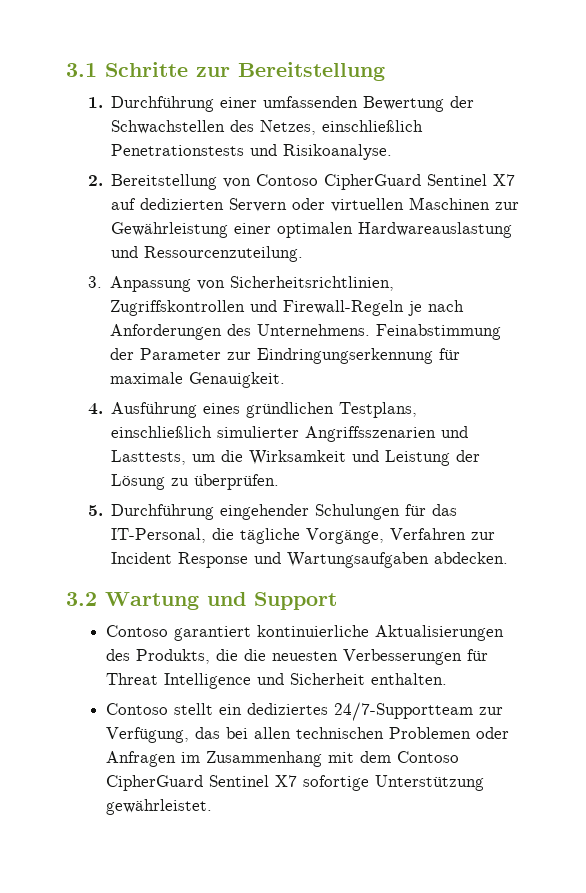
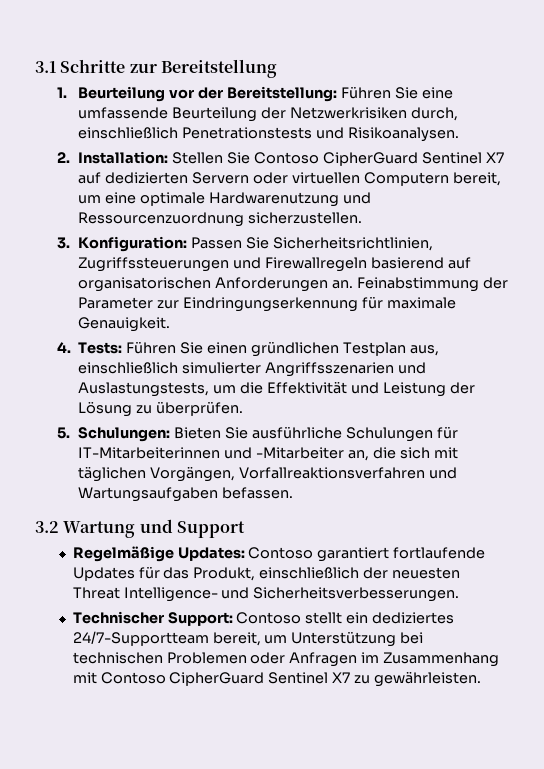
[111,96,475,112] [111,120,317,135] Durchführung einer umfassenden Bewertung der Schwachstellen des Netzes, -> [78,86,453,102] [78,107,458,122] Beurteilung vor der Bereitstellung: Führen Sie eine umfassende Beurteilung der Netzwerkrisiken durch,
[283,144,393,160] Risikoanalyse. -> [348,127,460,142] Risikoanalysen.
[111,174,252,190] Bereitstellung von -> [78,151,251,164] Installation: Stellen Sie
[409,197,520,210] [111,222,513,238] [111,246,304,262] [88,276,395,292] [110,300,465,316] [110,324,371,340] Maschinen zur Gewährleistung einer optimalen Hardwareauslastung und Ressourcenzuteilung. // 3. Anpassung von Sicherheitsrichtlinien, Zugriffskontrollen und Firewall-Regeln je nach Anforderungen des Unternehmens. -> [363,172,501,186] [78,192,371,207] [78,212,363,227] [56,236,434,252] [78,257,471,272] [78,277,354,292] Computern bereit, um eine optimale Hardwarenutzung und Ressourcenzuordnung sicherzustellen. // 3. Konfiguration: Passen Sie Sicherheitsrichtlinien, Zugriffssteuerungen und Firewallregeln basierend auf organisatorischen Anforderungen an.
[111,402,418,418] Ausführung eines gründlichen Testplans, -> [78,341,439,357] Tests: Führen Sie einen gründlichen Testplan aus,
[111,450,187,465] Lasttests, -> [78,382,210,397] Auslastungstests,
[249,450,347,465] Wirksamkeit -> [267,381,348,394] Effektivität
[111,504,458,520] [111,528,496,544] [111,552,249,568] Durchführung eingehender Schulungen für das IT-Personal, die tägliche Vorgänge, Verfahren zur Incident Response -> [78,426,458,442] [78,447,458,461] [78,466,426,482] Schulungen: Bieten Sie ausführliche Schulungen für IT-Mitarbeiterinnen und -Mitarbeiter an, die sich mit täglichen Vorgängen, Vorfallreaktionsverfahren
[434,552,509,564] abdecken. -> [222,487,294,499] befassen.
[106,625,505,641] [106,649,489,665] [106,673,448,689] Contoso garantiert kontinuierliche Aktualisierungen des Produkts, die die neuesten Verbesserungen für Threat Intelligence und Sicherheit enthalten. // -> [72,546,486,562] [72,566,461,581] [72,587,460,602] [72,611,233,626] Regelmäßige Updates: Contoso garantiert fortlaufende Updates für das Produkt, einschließlich der neuesten Threat Intelligence- und Sicherheitsverbesserungen. // Technischer Support:
[479,707,504,715] [106,727,292,743] zur Verfügung, das bei allen -> [212,631,424,647] bereit, um Unterstützung bei
[360,751,460,763] [106,775,485,791] [106,799,213,815] dem Contoso CipherGuard Sentinel X7 sofortige Unterstützung gewährleistet. -> [100,671,482,687] Contoso CipherGuard Sentinel X7 zu gewährleisten.

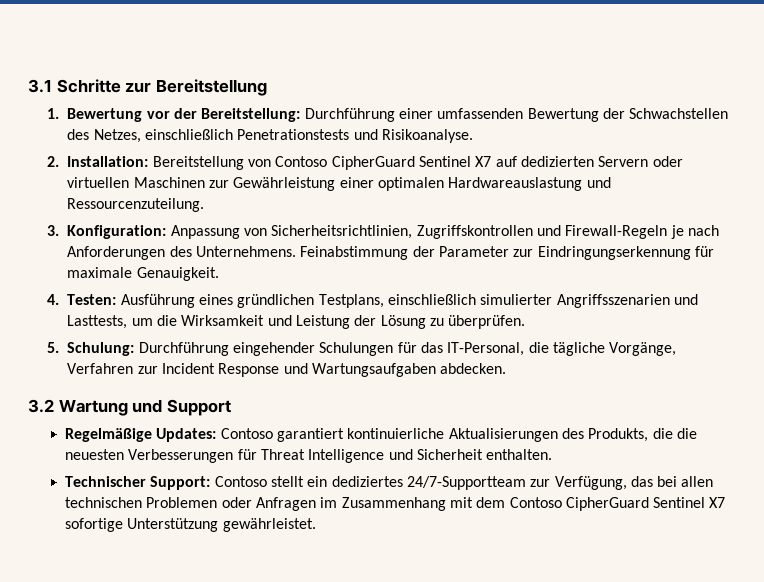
[78,86,166,102] Beurteilung -> [67,108,143,122] Bewertung
[340,86,453,99] [78,107,458,122] Führen Sie eine umfassende Beurteilung der Netzwerkrisiken durch, -> [304,108,729,122] [67,129,141,143] Durchführung einer umfassenden Bewertung der Schwachstellen des Netzes,
[348,127,460,142] Risikoanalysen. -> [381,129,473,143] Risikoanalyse.
[172,152,251,164] Stellen Sie -> [152,156,271,170] Bereitstellung von
[363,172,501,186] [78,192,371,207] [78,212,363,227] [56,236,434,252] [78,257,471,272] [78,277,354,292] Computern bereit, um eine optimale Hardwarenutzung und Ressourcenzuordnung sicherzustellen. // 3. Konfiguration: Passen Sie Sicherheitsrichtlinien, Zugriffssteuerungen und Firewallregeln basierend auf organisatorischen Anforderungen an. -> [133,177,611,191] [67,198,205,212] [47,225,719,239] [67,246,296,260] Maschinen zur Gewährleistung einer optimalen Hardwareauslastung und Ressourcenzuteilung. // 3. Konfiguration: Anpassung von Sicherheitsrichtlinien, Zugriffskontrollen und Firewall-Regeln je nach Anforderungen des Unternehmens.
[78,341,439,357] Tests: Führen Sie einen gründlichen Testplan aus, -> [67,294,384,308] Testen: Ausführung eines gründlichen Testplans,
[78,382,210,397] Auslastungstests, -> [67,315,128,329] Lasttests,
[267,381,348,394] Effektivität -> [181,315,265,326] Wirksamkeit
[78,426,458,442] [78,447,458,461] [78,466,426,482] Schulungen: Bieten Sie ausführliche Schulungen für IT-Mitarbeiterinnen und -Mitarbeiter an, die sich mit täglichen Vorgängen, Vorfallreaktionsverfahren -> [67,342,677,356] [67,363,280,377] Schulung: Durchführung eingehender Schulungen für das IT-Personal, die tägliche Vorgänge, Verfahren zur Incident Response
[222,487,294,499] befassen. -> [440,363,507,374] abdecken.
[393,547,486,559] [72,566,461,581] [72,587,460,602] fortlaufende Updates für das Produkt, einschließlich der neuesten Threat Intelligence- und Sicherheitsverbesserungen. -> [347,428,697,442] [64,449,553,463] kontinuierliche Aktualisierungen des Produkts, die die neuesten Verbesserungen für Threat Intelligence und Sicherheit enthalten.
[212,631,424,647] bereit, um Unterstützung bei -> [530,476,714,490] zur Verfügung, das bei allen
[100,671,482,687] Contoso CipherGuard Sentinel X7 zu gewährleisten. -> [476,497,726,511] [64,518,316,532] dem Contoso CipherGuard Sentinel X7 sofortige Unterstützung gewährleistet.

